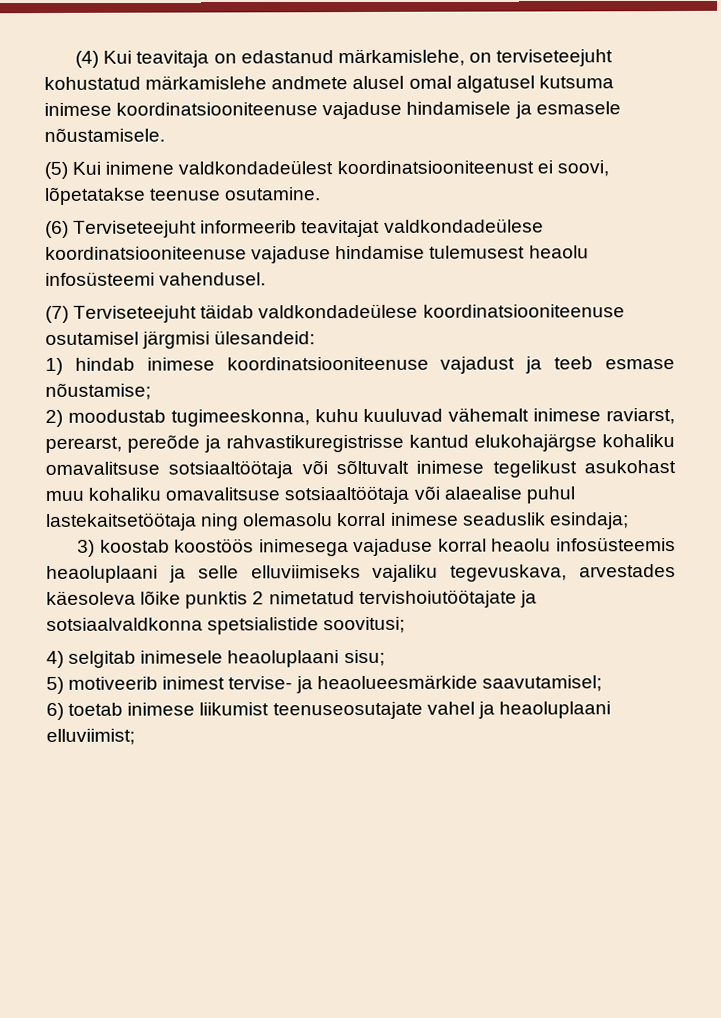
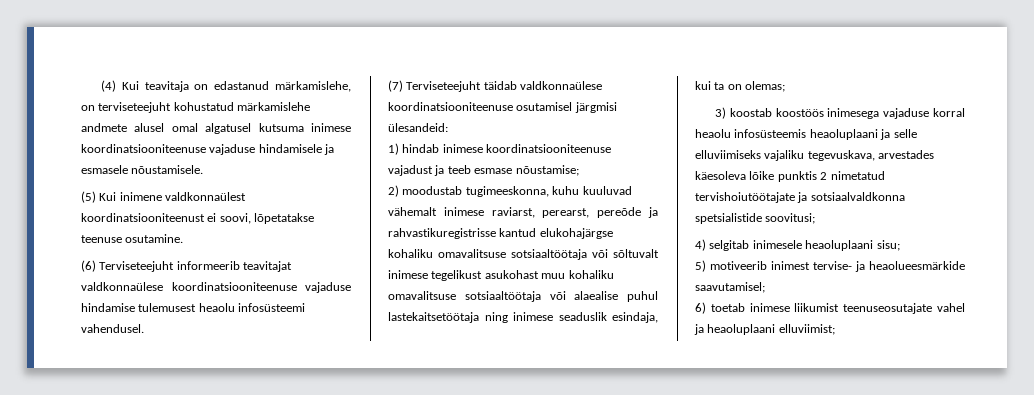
[178,160,334,175] valdkondadeülest -> [165,192,247,201] valdkonnaülest
[383,218,544,233] valdkondadeülese -> [81,282,163,291] valdkonnaülese
[258,303,419,319] valdkondadeülese -> [520,81,603,90] valdkonnaülese
[243,512,629,530] olemasolu korral inimese seaduslik esindaja; -> [513,312,658,323] [695,81,786,92] inimese seaduslik esindaja, kui ta on olemas;

